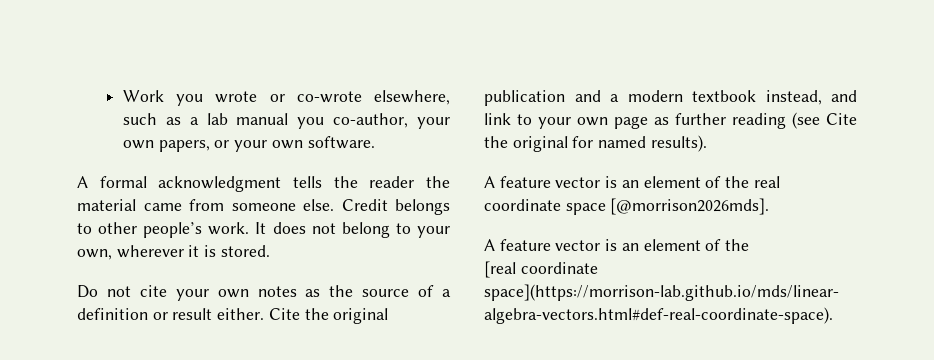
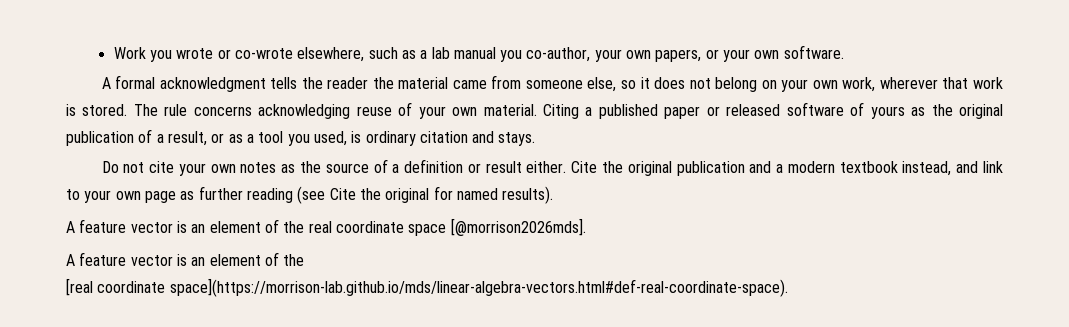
[303,199,450,215] [77,222,450,238] [77,245,270,260] else. Credit belongs to other people’s work. It does not belong to your own, wherever it is stored. -> [587,77,1004,92] [66,102,1004,119] [66,129,536,146] else, so it does not belong on your own work, wherever that work is stored. The rule concerns acknowledging reuse of your own material. Citing a published paper or released software of yours as the original publication of a result, or as a tool you used, is ordinary citation and stays.

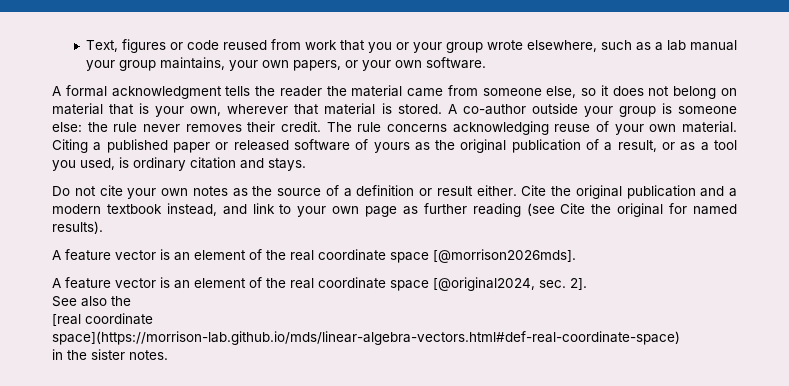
[113,47,293,62] Work you wrote or co-wrote -> [85,39,523,53] Text, figures or code reused from work that you or your group wrote
[500,47,591,62] you co-author, -> [85,57,225,71] your group maintains,
[781,77,876,92] your own work, -> [52,103,222,117] material that is your own,
[973,77,1004,89] work -> [324,103,376,115] material
(128, 110) none -> [447,103,737,117] [52,121,321,132] A co-author outside your group is someone else: the rule never removes their credit.
[66,278,788,297] // [real coordinate space](https://morrison-lab.github.io/mds/linear-algebra-vectors.html#def-real-coordinate-space). -> [290,277,587,291] [52,296,131,307] [52,313,153,326] [52,331,680,345] [52,349,168,360] real coordinate space [@original2024, sec. 2]. // See also the // [real coordinate space](https://morrison-lab.github.io/mds/linear-algebra-vectors.html#def-real-coordinate-space) // in the sister notes.

